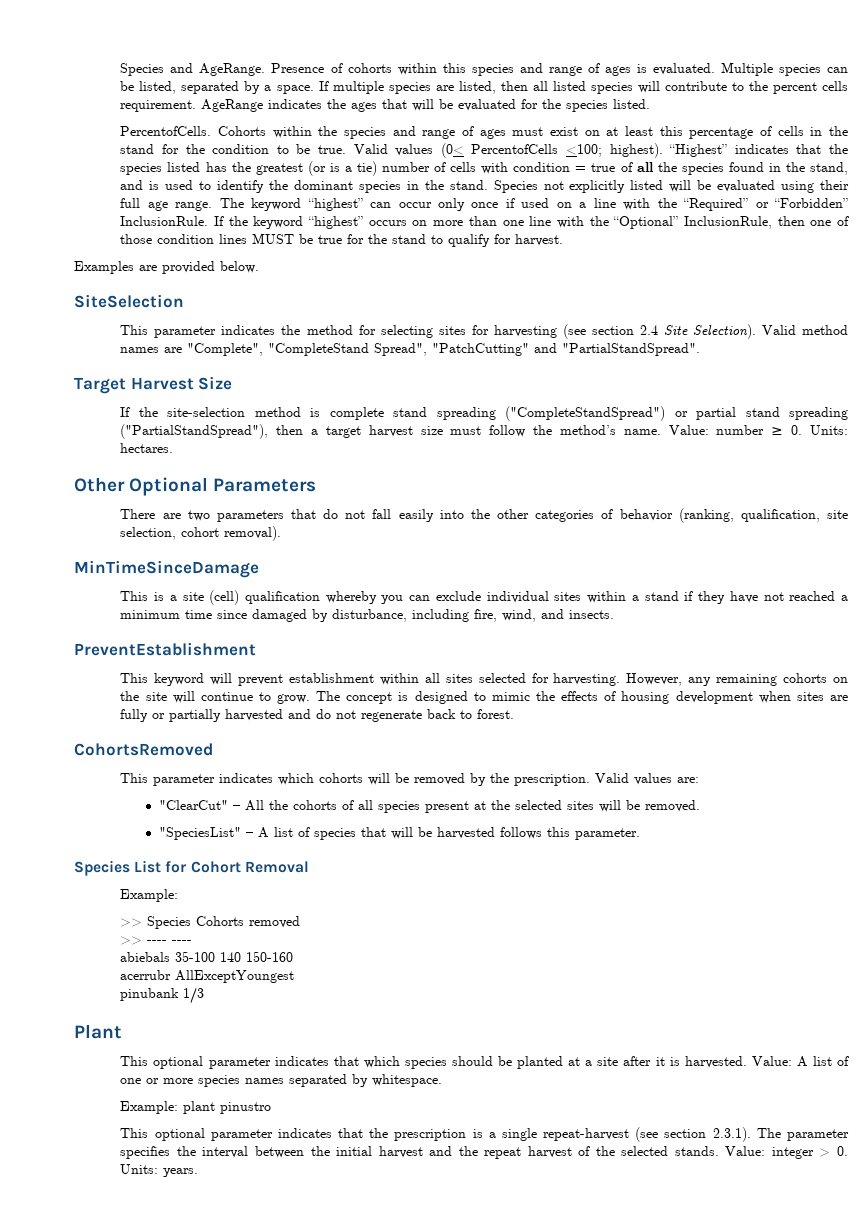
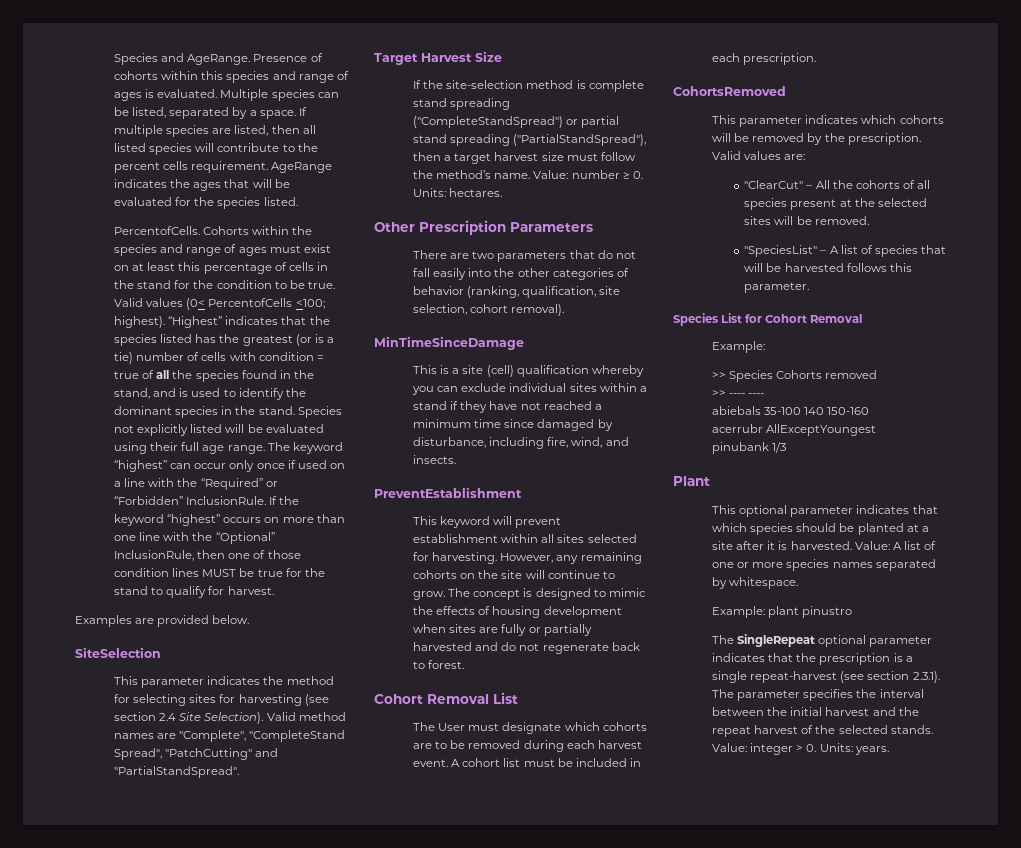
[129,477,209,496] Optional -> [419,220,506,235] Prescription
(515, 714) none -> [374,692,518,704] [413,722,647,734] [413,740,642,752] [413,758,641,767] [712,53,817,65] // Cohort Removal List // The User must designate which cohorts are to be removed during each harvest event. A cohort list must be included in each prescription.
[120,1128,149,1138] This -> [712,634,816,647] The SingleRepeat

